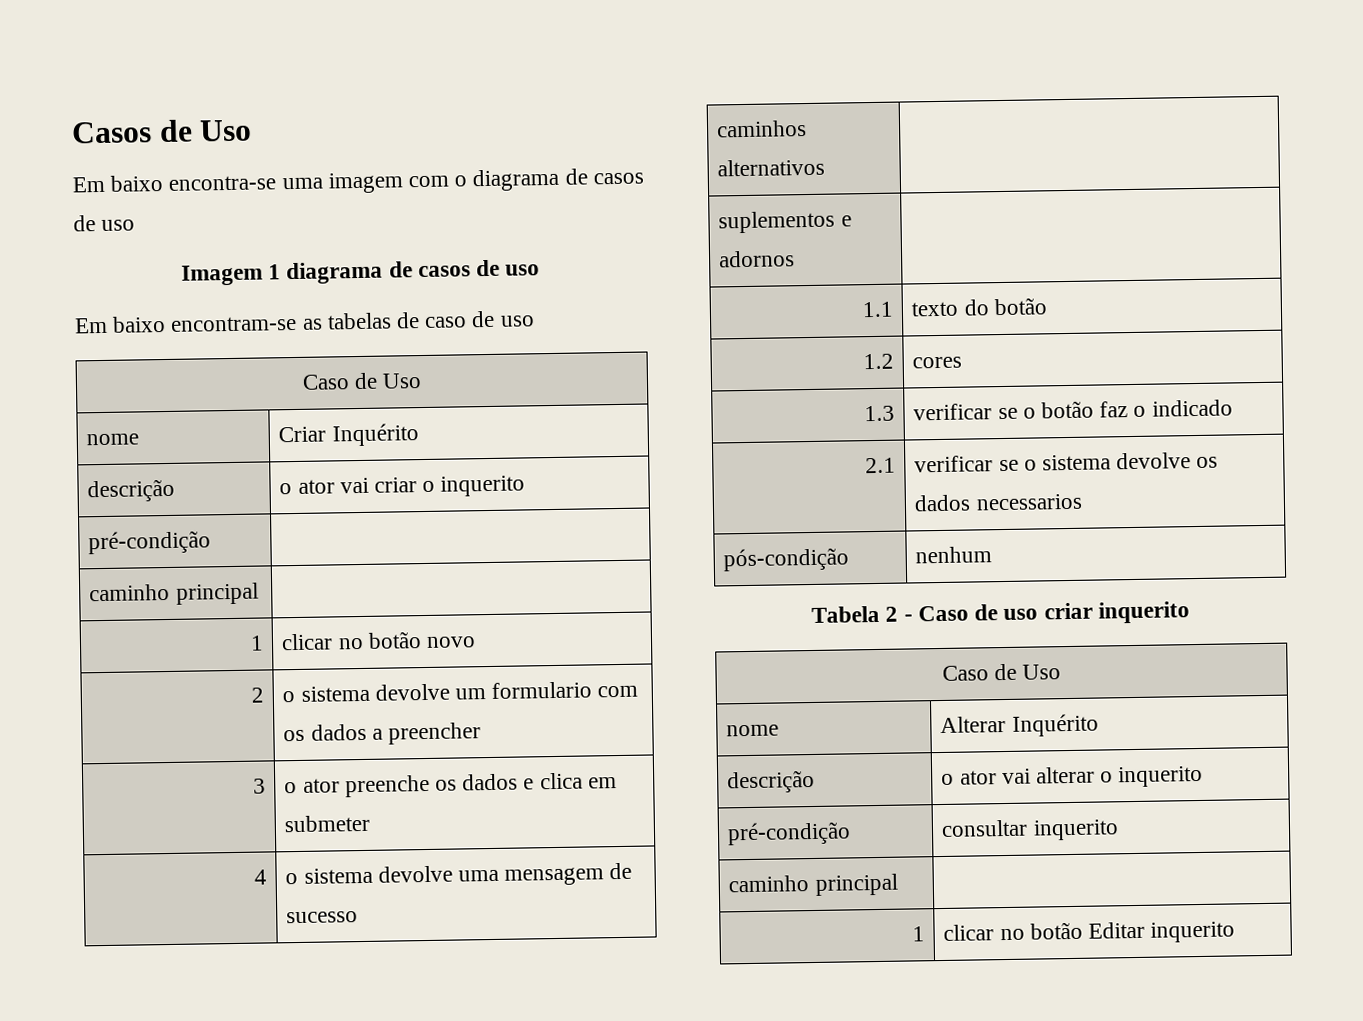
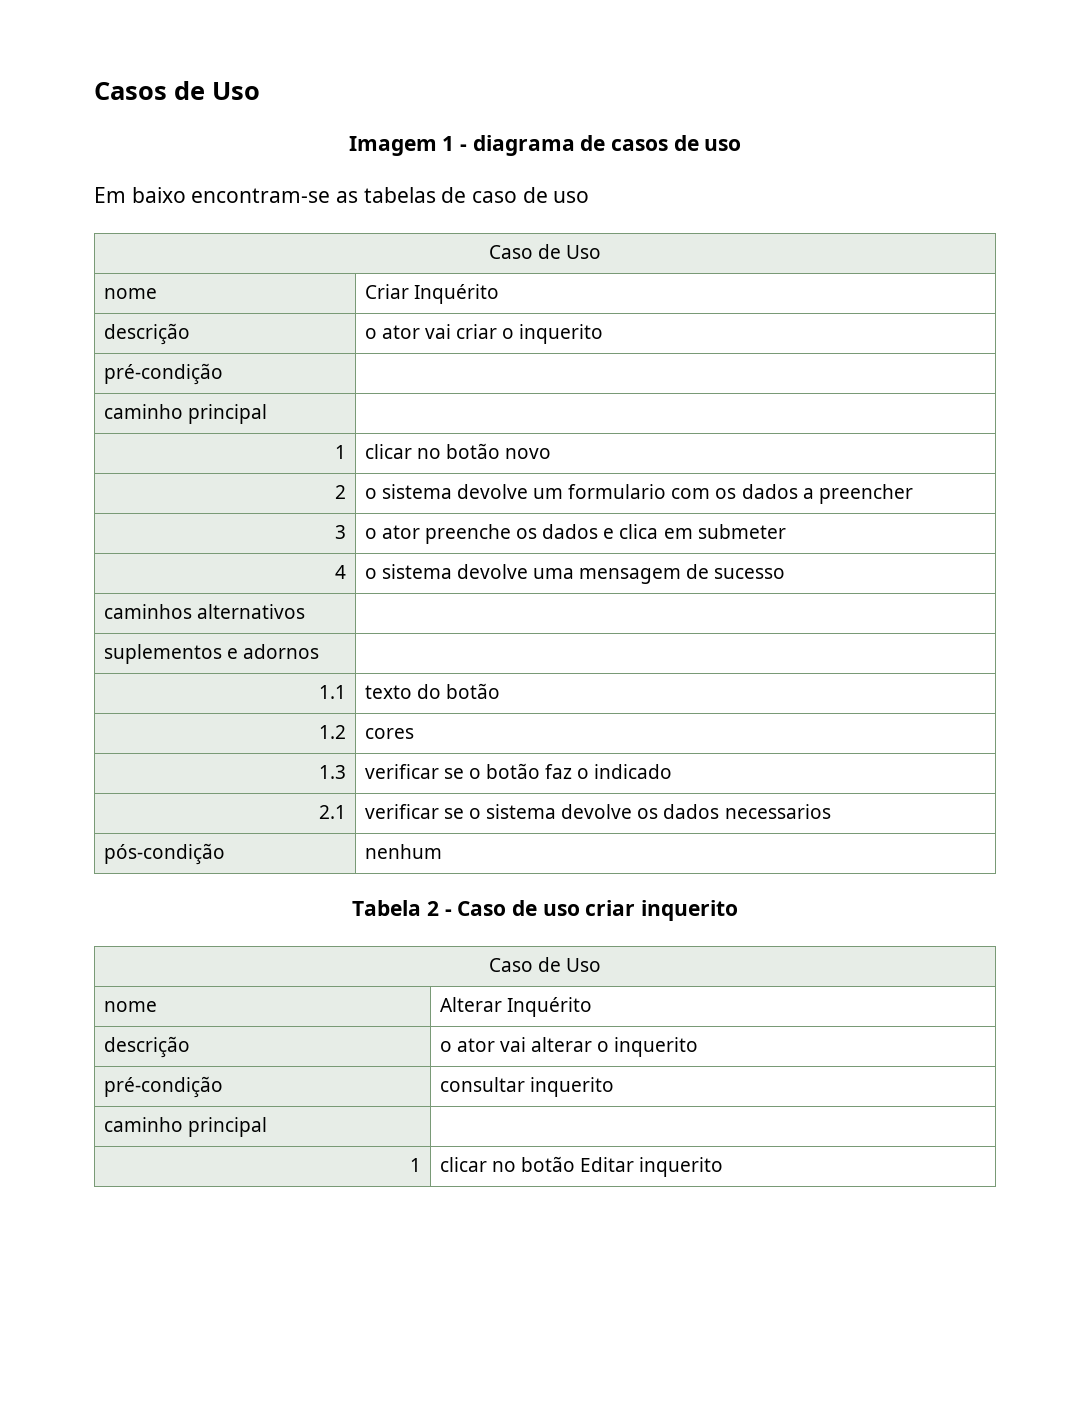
[72,168,644,194] [73,215,136,232] // Em baixo encontra-se uma imagem com o diagrama de casos de uso -> (260, 91) none
(282, 272) none -> [459,144,467,151] -

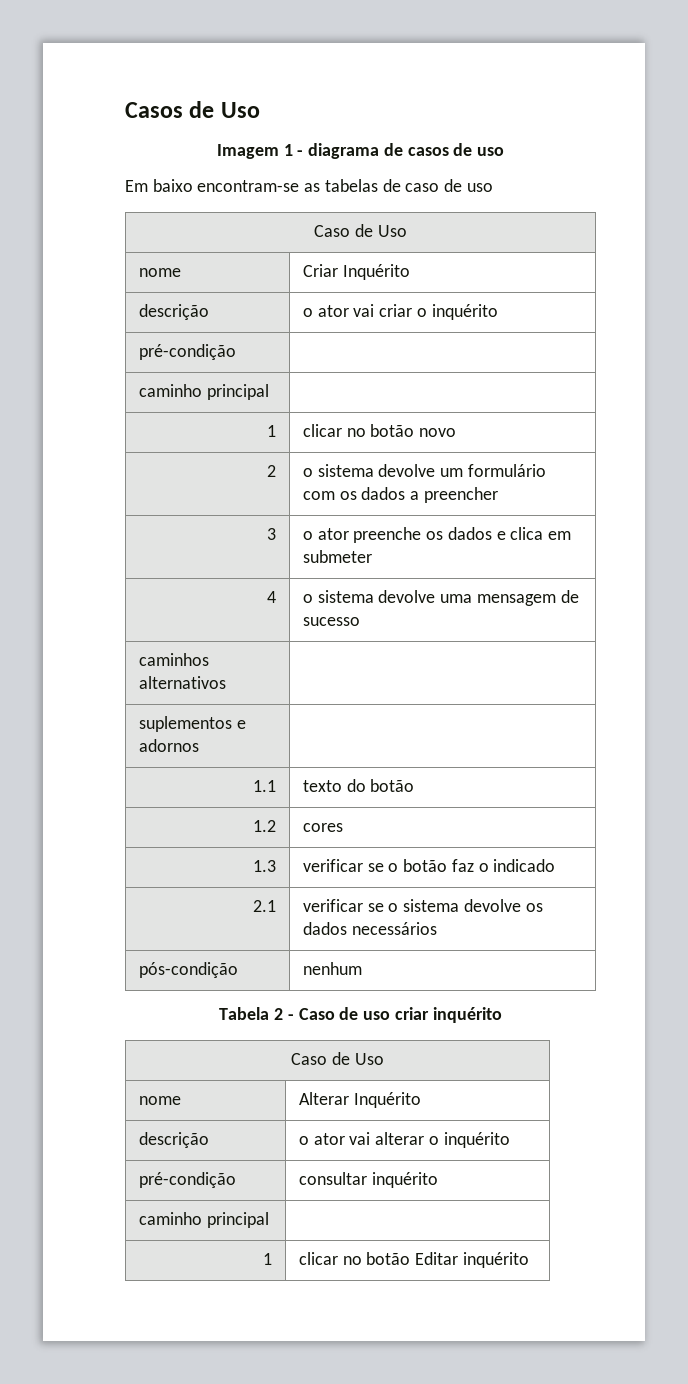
[519,324,604,344] inquerito -> [431,304,498,320] inquérito
[568,484,667,499] formulario -> [467,464,546,477] formulário
[724,804,831,819] necessarios -> [351,922,437,935] necessários
[640,900,738,921] inquerito -> [432,1007,502,1023] inquérito
[614,1037,699,1057] inquerito -> [443,1132,510,1148] inquérito
[529,1077,614,1097] inquerito -> [371,1172,438,1188] inquérito
[639,1157,724,1177] inquerito -> [462,1252,529,1268] inquérito

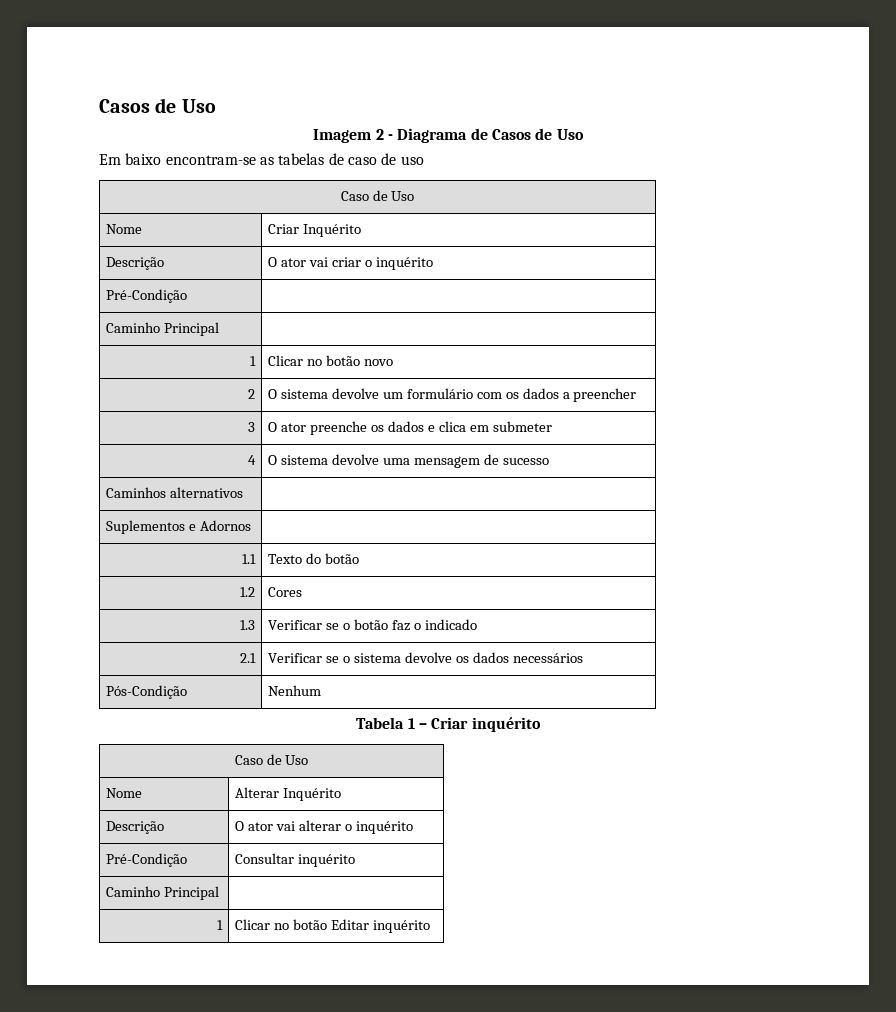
[283,143,505,159] 1 - diagrama de casos de uso -> [375,128,584,143] 2 - Diagrama de Casos de Uso
[138,268,181,277] nome -> [106,224,143,234] Nome
[138,304,209,320] [302,308,313,317] descrição | o -> [106,257,165,270] [268,257,278,267] Descrição | O
[138,344,236,360] [138,384,269,400] [267,425,277,437] [302,424,342,437] pré-condição | // caminho principal | // 1 | clicar -> [106,289,188,303] [106,322,220,336] [249,356,256,366] [268,355,304,366] Pré-Condição | // Caminho Principal | // 1 | Clicar
[302,468,313,477] o -> [268,389,278,399] O
[302,531,313,540] o -> [268,422,278,432] O
[302,594,313,603] o -> [268,455,278,465] O
[138,653,209,666] caminhos -> [106,487,167,498] Caminhos
[138,716,246,732] [138,739,199,752] suplementos e adornos -> [106,520,252,534] Suplementos e Adornos
[302,780,342,792] texto -> [268,554,303,564] Texto
[302,823,343,832] cores -> [268,587,303,597] Cores
[302,859,363,872] verificar -> [268,620,323,630] Verificar
[302,899,363,912] verificar -> [268,653,323,663] Verificar
[138,962,238,978] [302,962,362,975] pós-condição | nenhum -> [106,685,188,699] [268,685,322,696] Pós-Condição | Nenhum
[274,1007,429,1020] 2 - Caso de uso criar -> [407,717,469,729] 1 – Criar
[138,1096,181,1105] nome -> [106,788,143,798] Nome
[138,1132,209,1148] [298,1136,309,1145] descrição | o -> [106,821,165,834] [235,821,245,831] Descrição | O
[138,1172,236,1188] [298,1172,438,1188] [138,1212,269,1228] [263,1253,273,1265] [298,1252,338,1265] pré-condição | consultar inquérito // caminho principal | // 1 | clicar -> [106,853,188,867] [235,853,356,867] [106,886,220,900] [216,920,223,930] [235,919,271,930] Pré-Condição | Consultar inquérito // Caminho Principal | // 1 | Clicar

